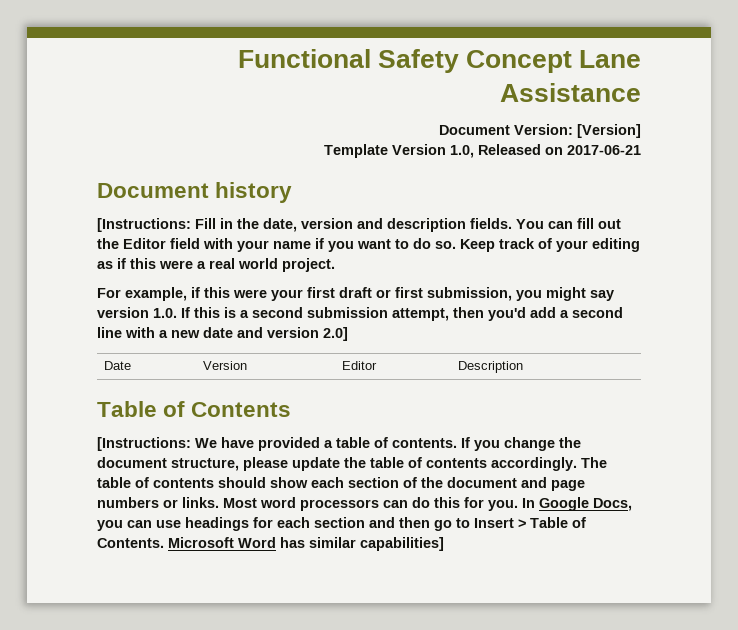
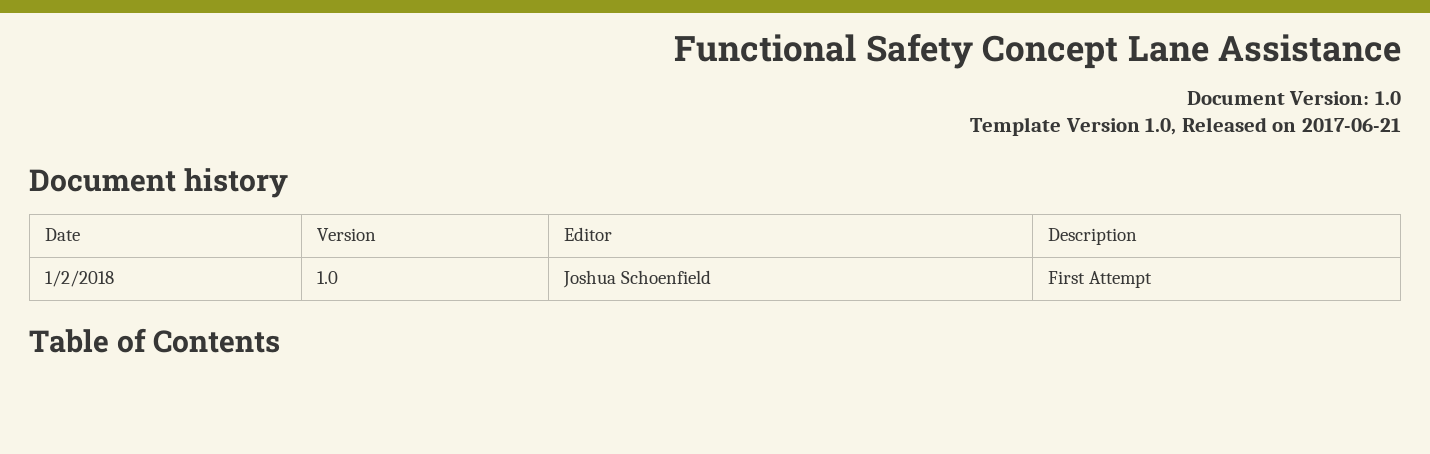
[577,124,641,138] [Version] -> [1375,91,1402,105] 1.0
[97,218,621,232] [97,238,640,252] [97,258,335,272] [97,287,614,301] [97,307,623,321] [97,327,348,341] [104,361,132,370] [203,361,248,370] [342,361,378,370] [458,361,524,373] [97,401,292,417] [97,437,581,451] [97,457,607,471] [97,477,585,491] [97,497,632,511] [97,517,586,531] [97,537,444,551] // [Instructions: Fill in the date, version and description fields. You can fill out the Editor field with your name if you want to do so. Keep track of your editing as if this were a real world project. // For example, if this were your first draft or first submission, you might say version 1.0. If this is a second submission attempt, then you'd add a second line with a new date and version 2.0] // Date | Version | Editor | Description // Table of Contents // [Instructions: We have provided a table of contents. If you change the document structure, please update the table of contents accordingly. The table of contents should show each section of the document and page numbers or links. Most word processors can do this for you. In Google Docs, you can use headings for each section and then go to Insert > Table of Contents. Microsoft Word has similar capabilities] -> [45,228,81,241] [317,228,377,241] [564,227,613,241] [1048,228,1138,245] [45,270,115,287] [317,271,339,284] [563,270,712,288] [1048,271,1153,288] [29,328,281,353] // Date | Version | Editor | Description // 1/2/2018 | 1.0 | Joshua Schoenfield | First Attempt // Table of Contents

